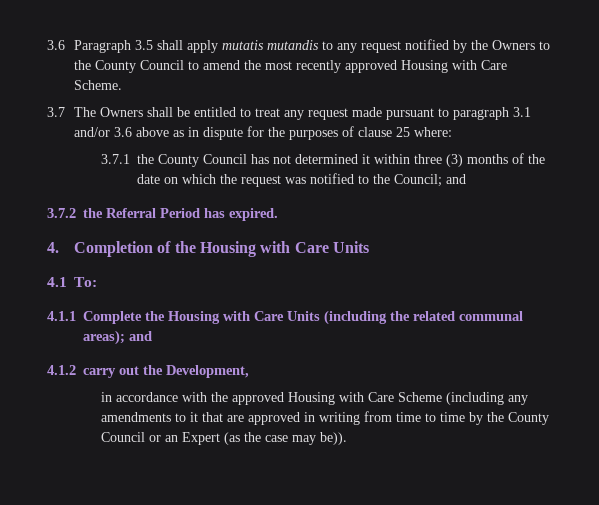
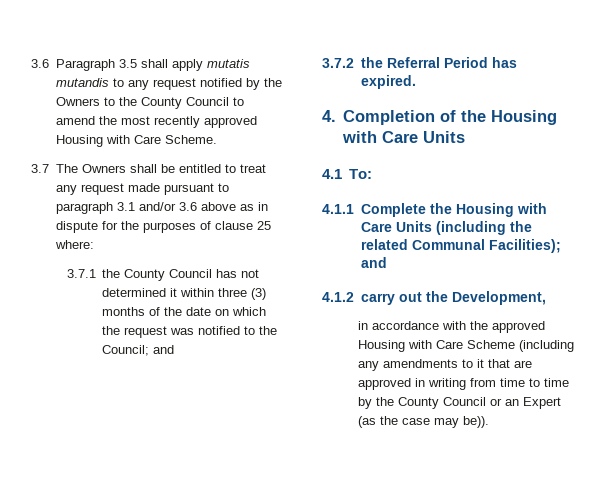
[459,311,523,321] [83,330,125,345] communal areas); -> [411,239,561,253] Communal Facilities);

